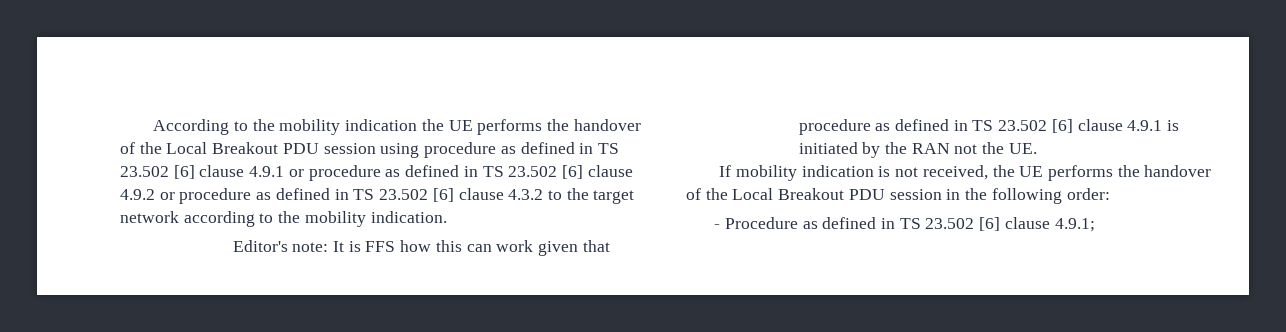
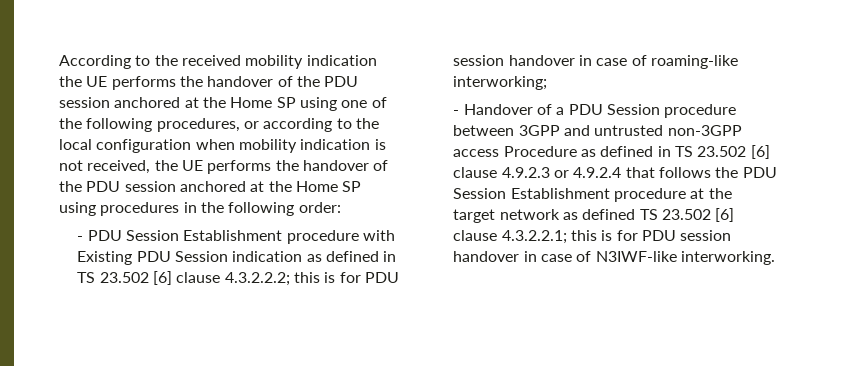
(275, 125) none -> [181,55,241,66] received
[166,142,619,158] [120,165,633,181] [120,188,635,204] [120,211,447,227] [232,240,610,256] [798,119,1180,135] [798,142,1037,158] [719,165,732,177] Local Breakout PDU session using procedure as defined in TS 23.502 [6] clause 4.9.1 or procedure as defined in TS 23.502 [6] clause 4.9.2 or procedure as defined in TS 23.502 [6] clause 4.3.2 to the target network according to the mobility indication. // Editor's note: It is FFS how this can work given that procedure as defined in TS 23.502 [6] clause 4.9.1 is initiated by the RAN not the UE. // If -> [324,76,359,87] [59,97,387,111] [59,118,379,132] [59,139,235,153] PDU session anchored at the Home SP using one of the following procedures, or according to the local configuration when
[732,188,942,200] Local Breakout PDU session -> [86,181,362,192] [59,202,180,216] PDU session anchored at the Home SP using procedures
(721, 226) none -> [87,230,395,244] [77,251,397,265] [77,271,399,286] [453,55,738,69] [453,76,548,90] [453,104,737,118] [453,125,742,136] [453,149,500,157] PDU Session Establishment procedure with Existing PDU Session indication as defined in TS 23.502 [6] clause 4.3.2.2.2; this is for PDU session handover in case of roaming-like interworking; // - Handover of a PDU Session procedure between 3GPP and untrusted non-3GPP access
[1054,218,1095,232] 4.9.1; -> [501,167,777,178] [453,188,732,202] [453,208,735,223] [453,230,732,244] [453,251,775,265] 4.9.2.3 or 4.9.2.4 that follows the PDU Session Establishment procedure at the target network as defined TS 23.502 [6] clause 4.3.2.2.1; this is for PDU session handover in case of N3IWF-like interworking.

